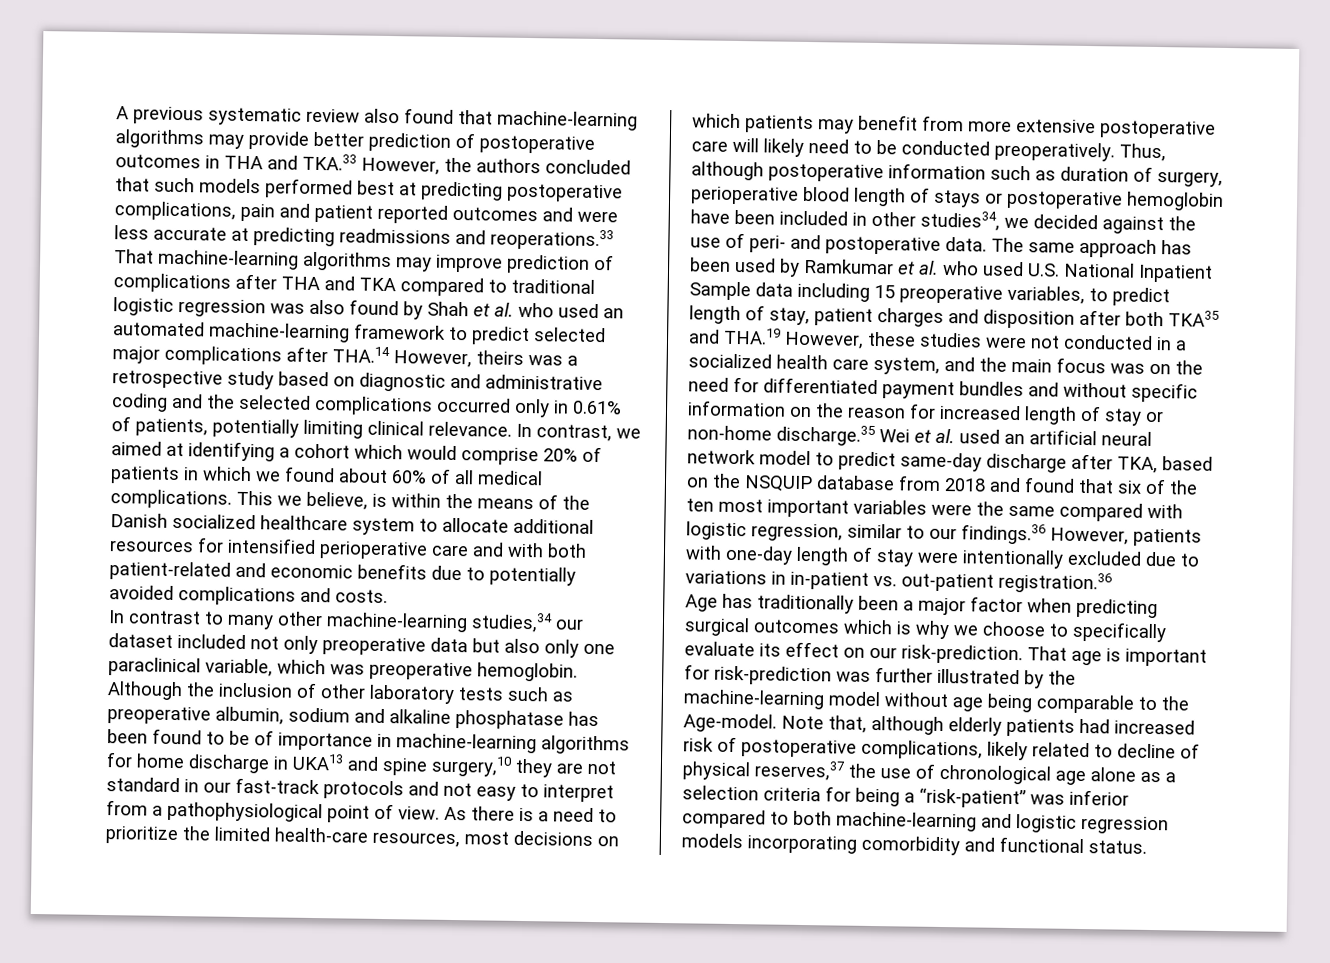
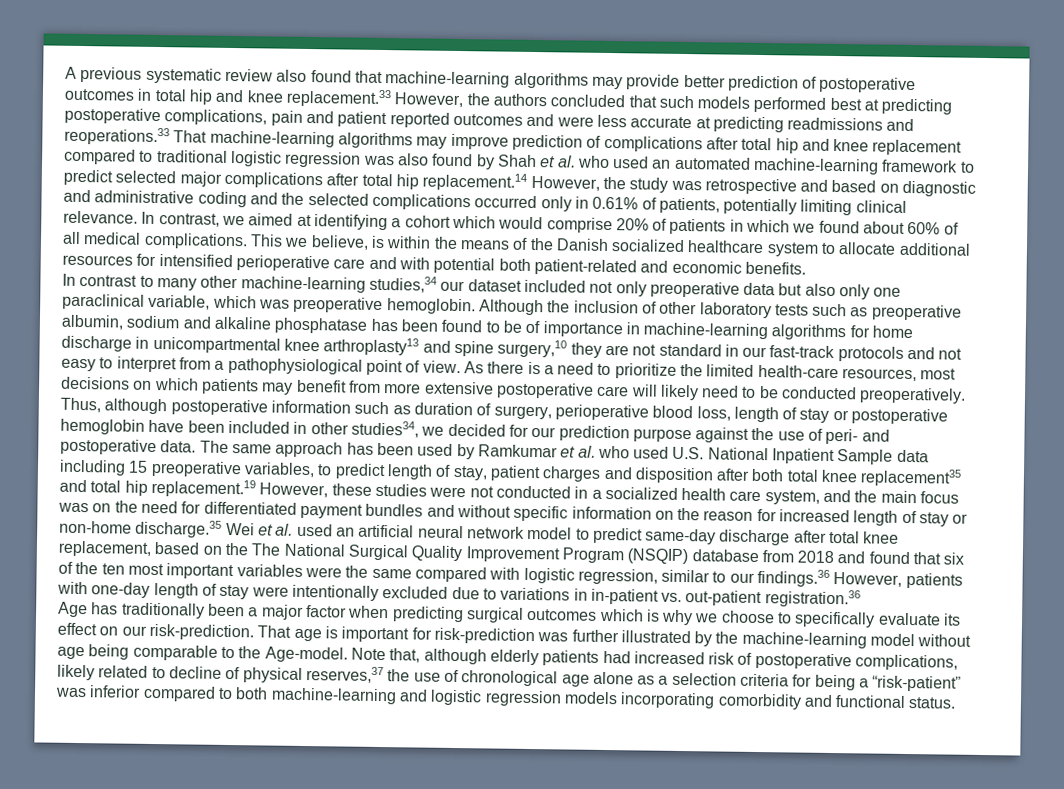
[224,153,357,171] THA and TKA.33 -> [154,88,392,108] total hip and knee replacement.33
[281,276,396,292] THA and TKA -> [741,137,963,156] total hip and knee replacement
[332,346,578,368] [112,370,274,390] THA.14 However, theirs was a retrospective study -> [361,172,829,195] total hip replacement.14 However, the study was retrospective and
(544, 550) none -> [433,257,496,274] potential
[357,563,576,586] [109,585,388,606] benefits due to potentially avoided complications and costs. -> [744,261,806,275] benefits.
[292,753,344,771] UKA13 -> [152,336,420,356] unicompartmental knee arthroplasty13
[853,187,981,208] length of stays -> [696,406,830,423] loss, length of stay
(1098, 222) none -> [508,424,692,443] for our prediction purpose
[1168,310,1219,327] [688,327,781,345] TKA35 and THA.19 -> [786,468,963,487] [59,478,256,498] total knee replacement35 and total hip replacement.19
[1117,456,1213,474] [686,473,813,493] TKA, based on the NSQUIP -> [829,530,900,544] [58,540,689,565] total knee replacement, based on the The National Surgical Quality Improvement Program (NSQIP)

